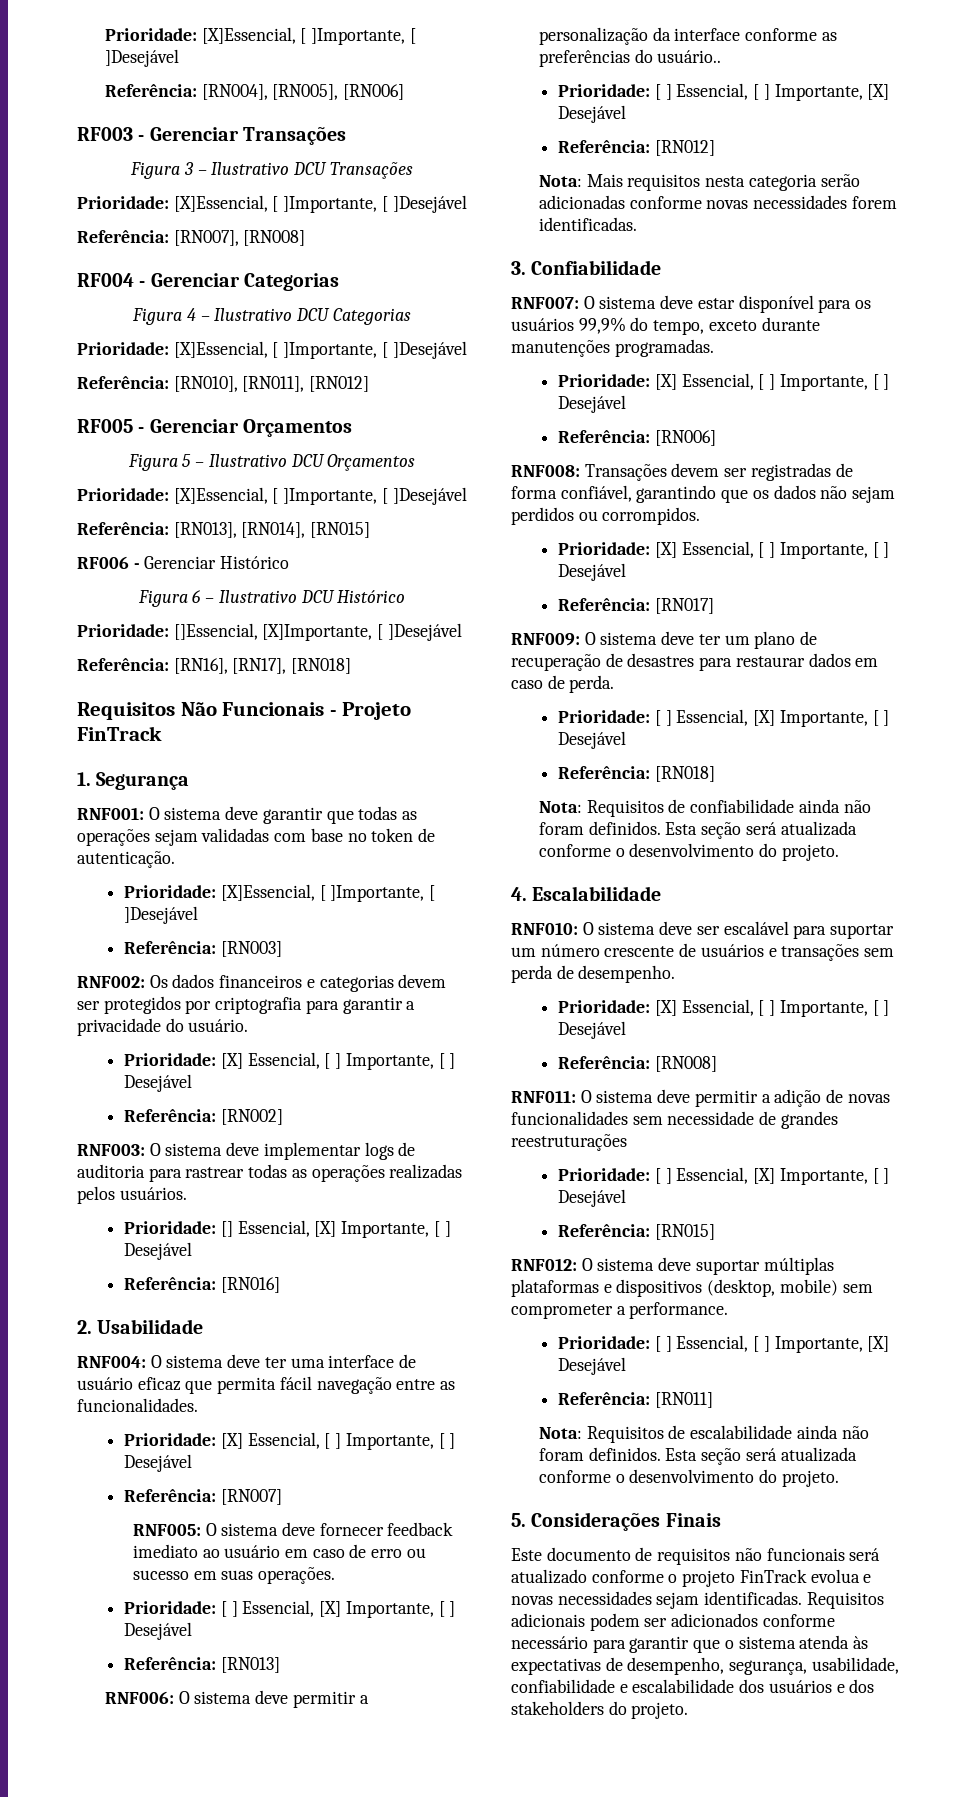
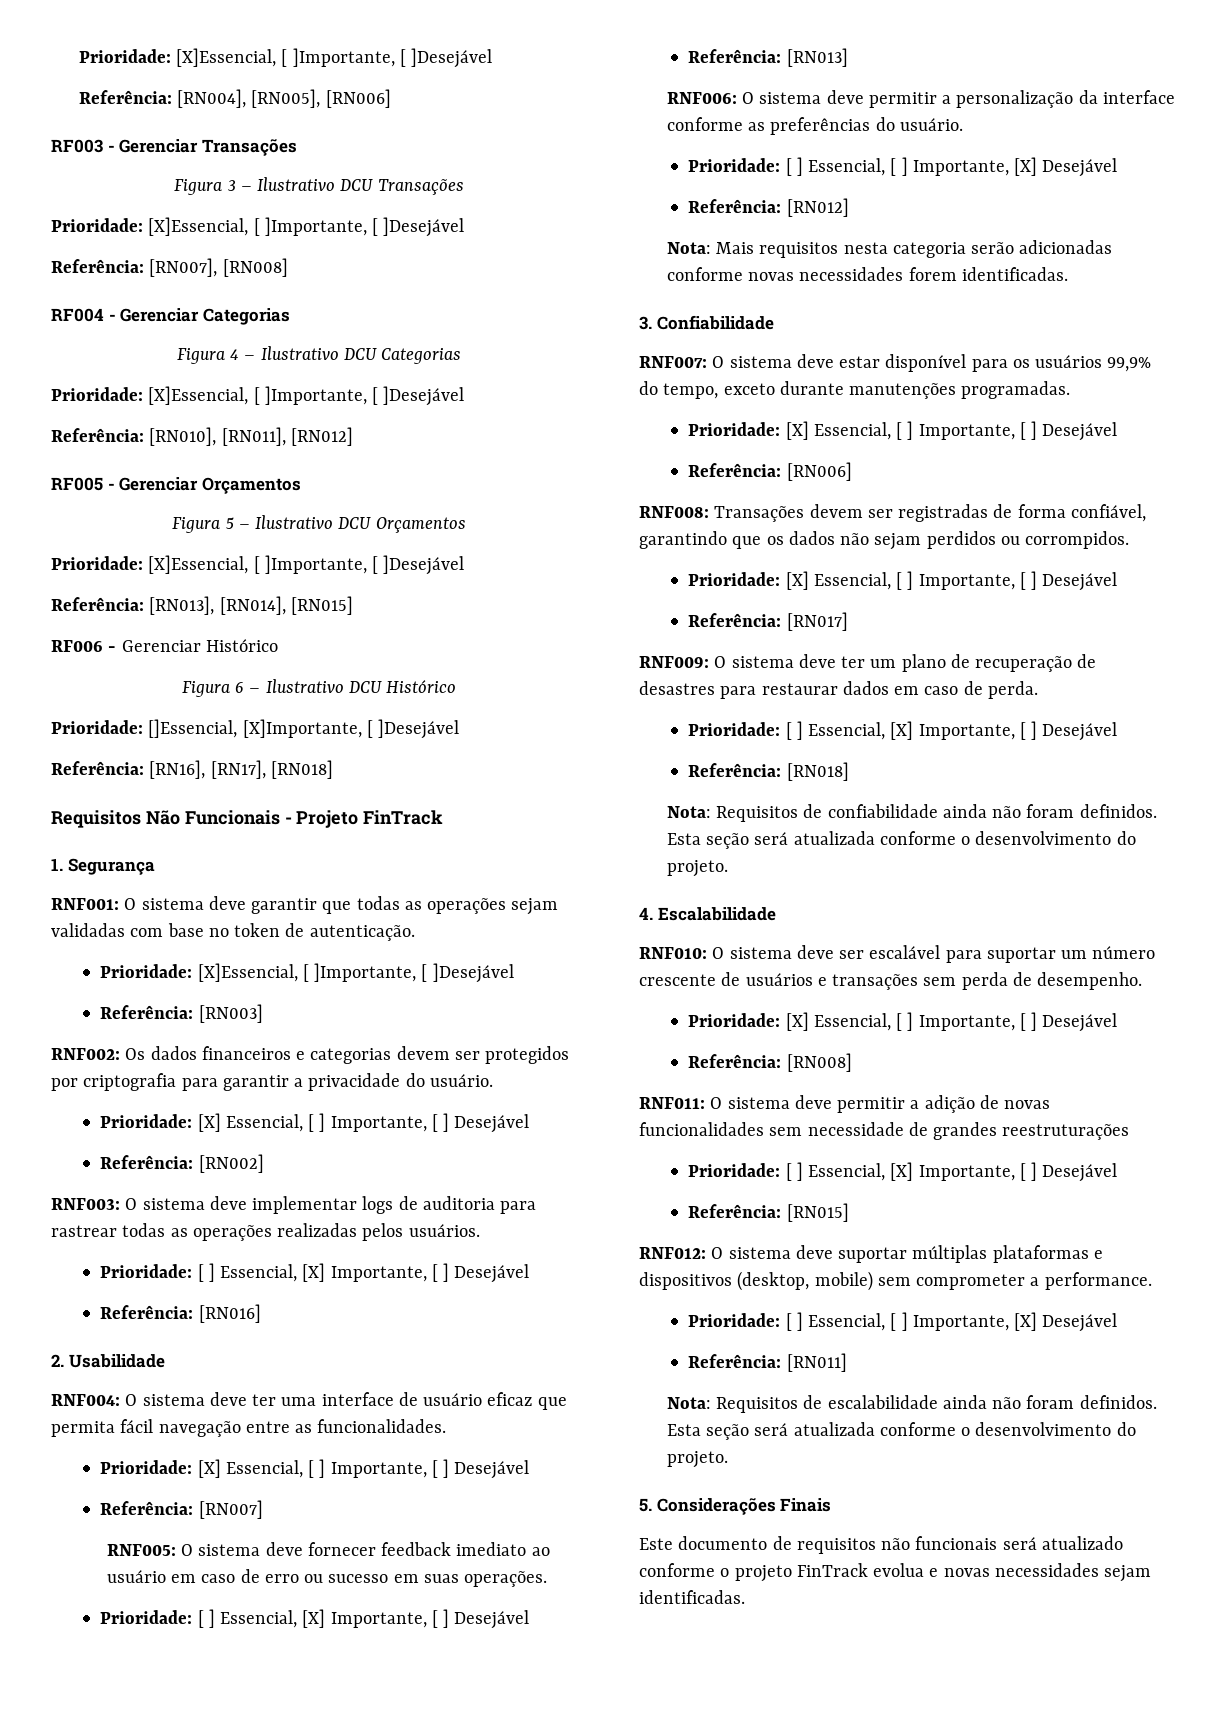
[220,1221,233,1237] [] -> [197,1263,215,1282] [ ]
[657,50,722,63] usuário.. -> [899,118,963,131] usuário.
[806,1592,884,1609] [511,1613,835,1631] [511,1635,869,1653] [511,1657,899,1675] [511,1679,875,1693] [511,1701,689,1719] Requisitos adicionais podem ser adicionados conforme necessário para garantir que o sistema atenda às expectativas de desempenho, segurança, usabilidade, confiabilidade e escalabilidade dos usuários e dos stakeholders do projeto. -> (745, 1597) none

